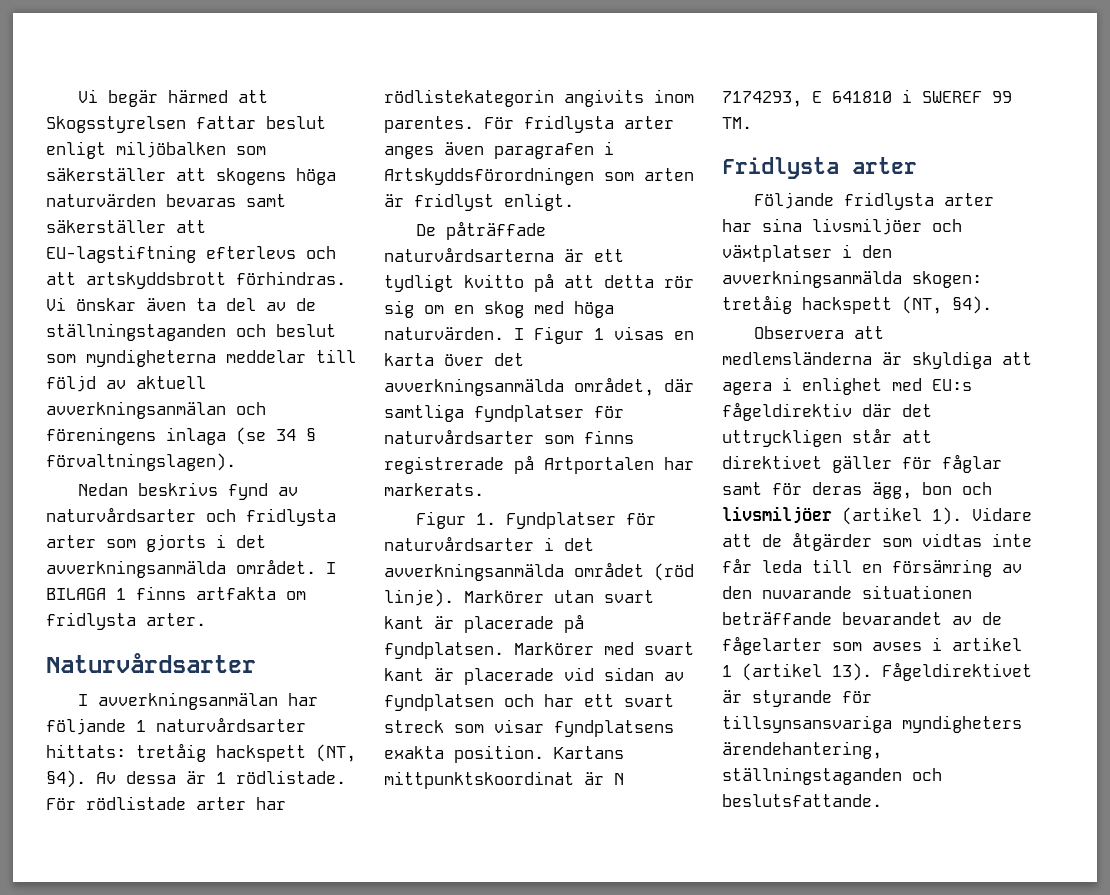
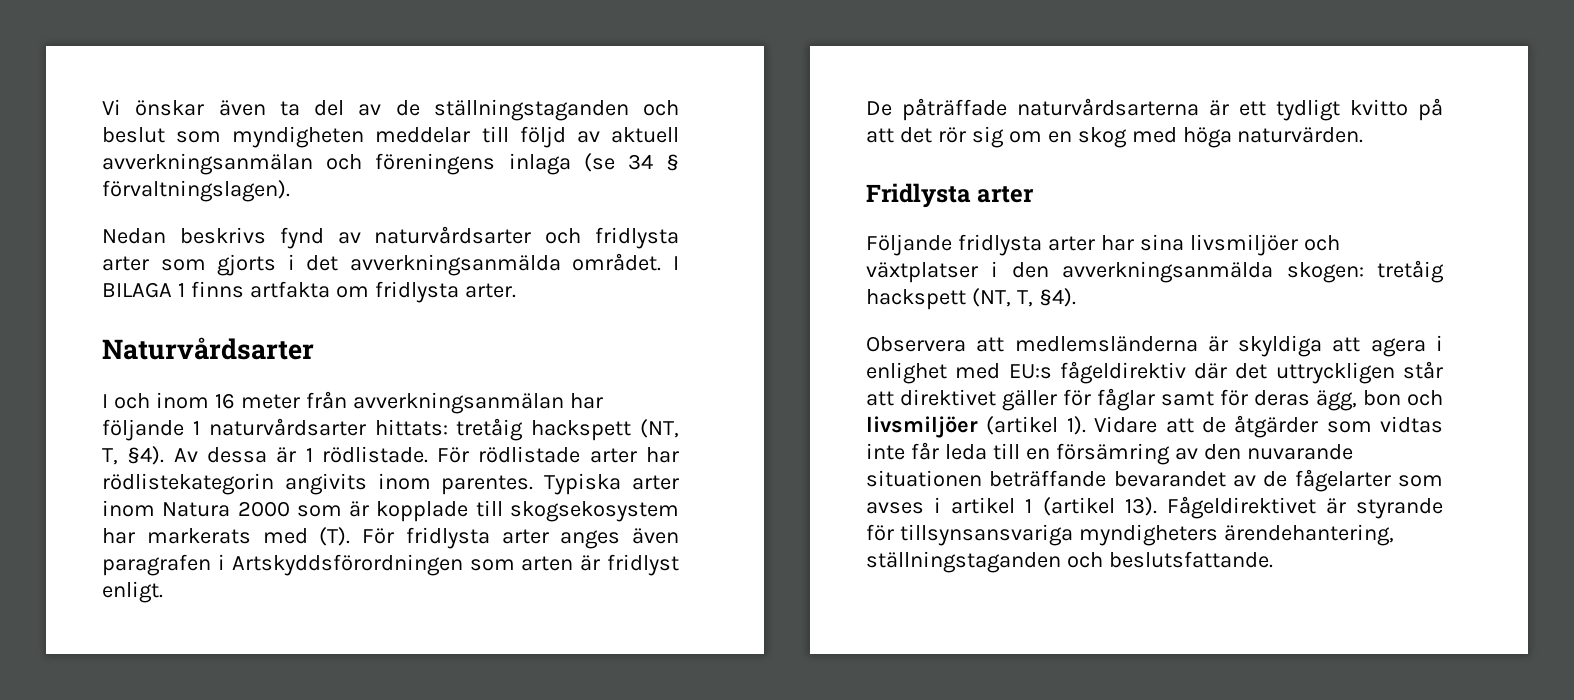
[77,89,268,107] [46,116,326,133] [46,141,266,159] [46,168,336,185] [46,194,286,207] [46,220,206,233] [46,245,336,263] [46,271,346,289] [46,297,66,311] Vi begär härmed att Skogsstyrelsen fattar beslut enligt miljöbalken som säkerställer att skogens höga naturvärden bevaras samt säkerställer att EU-lagstiftning efterlevs och att artskyddsbrott förhindras. Vi -> [102,99,121,115] Vi
[86,349,216,367] myndigheterna -> [232,126,365,148] myndigheten
(88, 700) none -> [113,391,347,409] och inom 16 meter från
(356, 753) none -> [102,448,118,465] T,
(474, 124) none -> [544,473,679,495] [102,500,679,522] [102,527,351,546] Typiska arter inom Natura 2000 som är kopplade till skogsekosystem har markerats med (T).
[604,275,654,288] detta -> [899,127,932,143] det
[514,326,694,344] [384,353,524,366] [384,377,694,396] [384,404,624,422] [384,429,634,444] [384,455,694,474] [384,483,484,496] [415,511,656,529] [384,536,594,551] [384,562,694,581] [384,589,654,607] [384,614,584,633] [384,642,694,659] [384,667,684,685] [384,694,674,711] [384,719,674,737] [384,745,624,763] [384,771,624,789] [722,89,1012,107] [722,117,752,129] I Figur 1 visas en karta över det avverkningsanmälda området, där samtliga fyndplatser för naturvårdsarter som finns registrerade på Artportalen har markerats. // Figur 1. Fyndplatser för naturvårdsarter i det avverkningsanmälda området (röd linje). Markörer utan svart kant är placerade på fyndplatsen. Markörer med svart kant är placerade vid sidan av fyndplatsen och har ett svart streck som visar fyndplatsens exakta position. Kartans mittpunktskoordinat är N 7174293, E 641810 i SWEREF 99 TM. -> (1364, 135) none
(942, 305) none -> [1016,290,1033,307] T,

